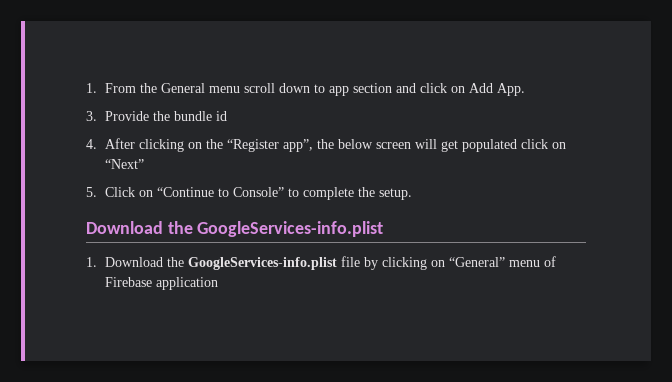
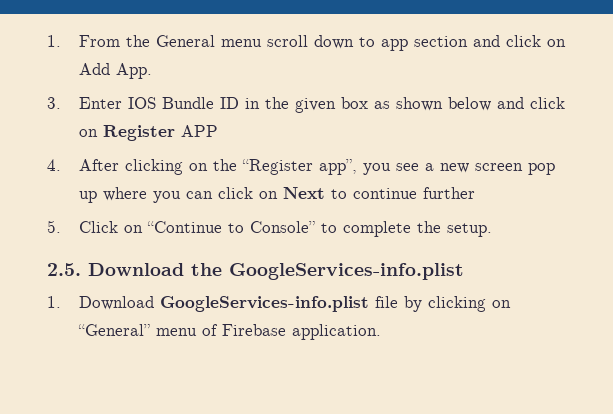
[105,111,228,121] Provide the bundle id -> [79,97,566,113] [79,125,219,141] Enter IOS Bundle ID in the given box as shown below and click on Register APP
[317,139,567,152] [105,159,145,169] the below screen will get populated click on “Next” -> [363,163,556,175] [79,187,476,203] you see a new screen pop up where you can click on Next to continue further
(413, 194) none -> [47,263,81,276] 2.5.
[167,257,185,267] the -> (155, 303) none
[156,277,219,290] application -> [292,324,382,340] application.

